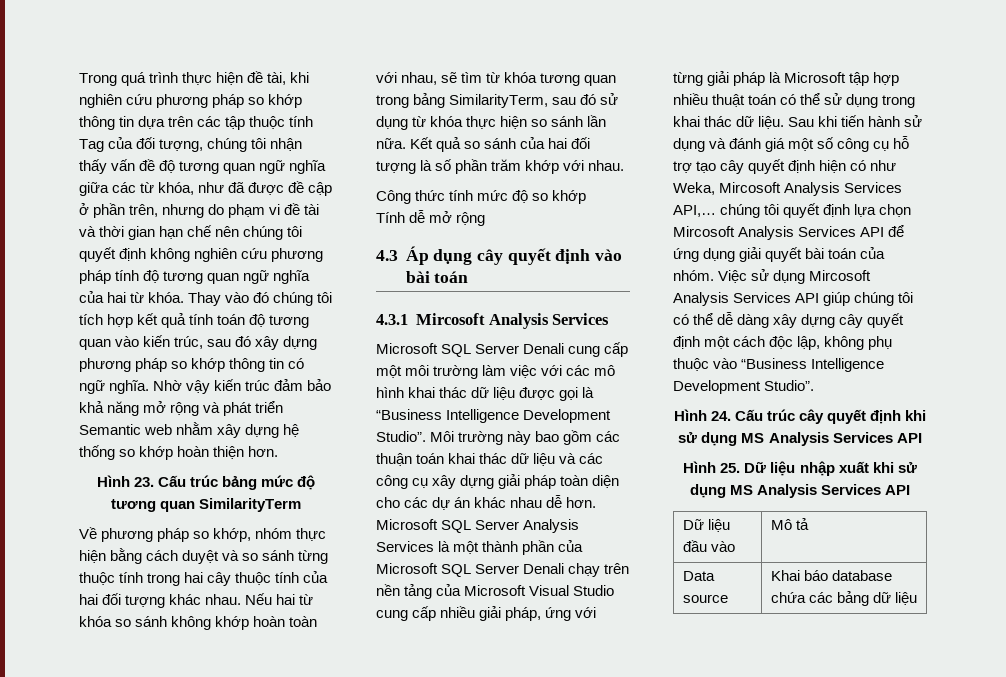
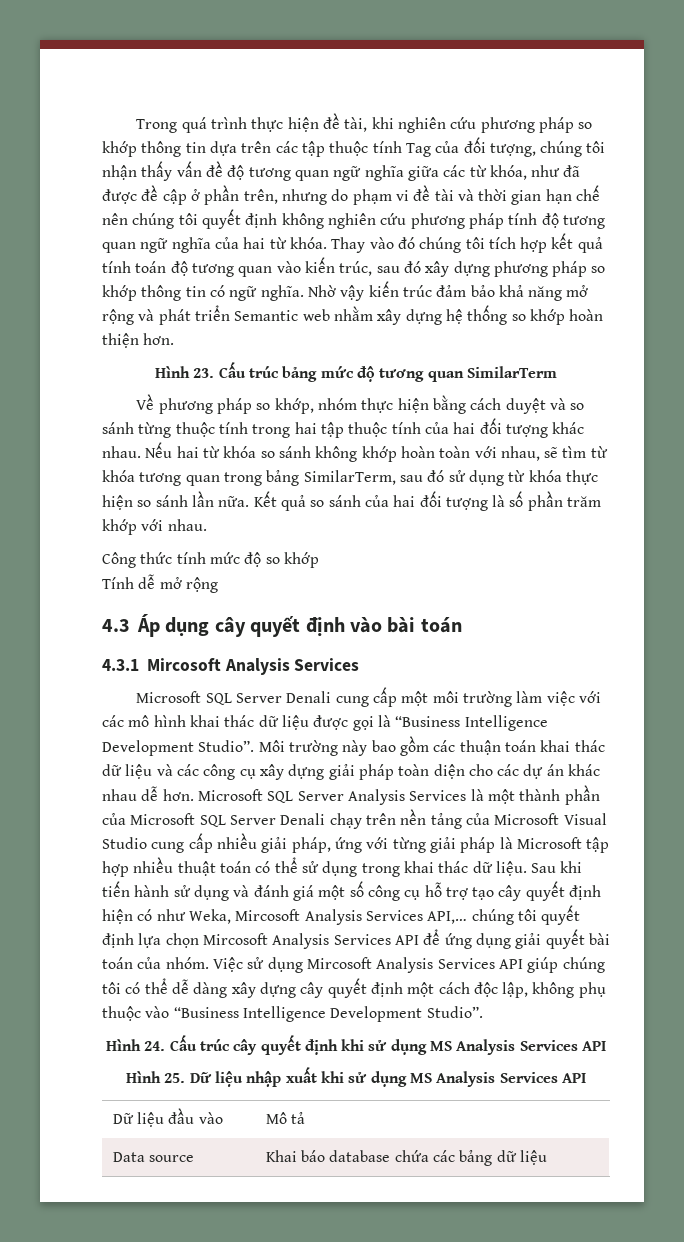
[199,498,302,512] SimilarityTerm -> [466,366,557,378] SimilarTerm
[207,572,232,586] cây -> [320,422,344,438] tập
[449,94,549,108] SimilarityTerm, -> [303,470,396,485] SimilarTerm,

